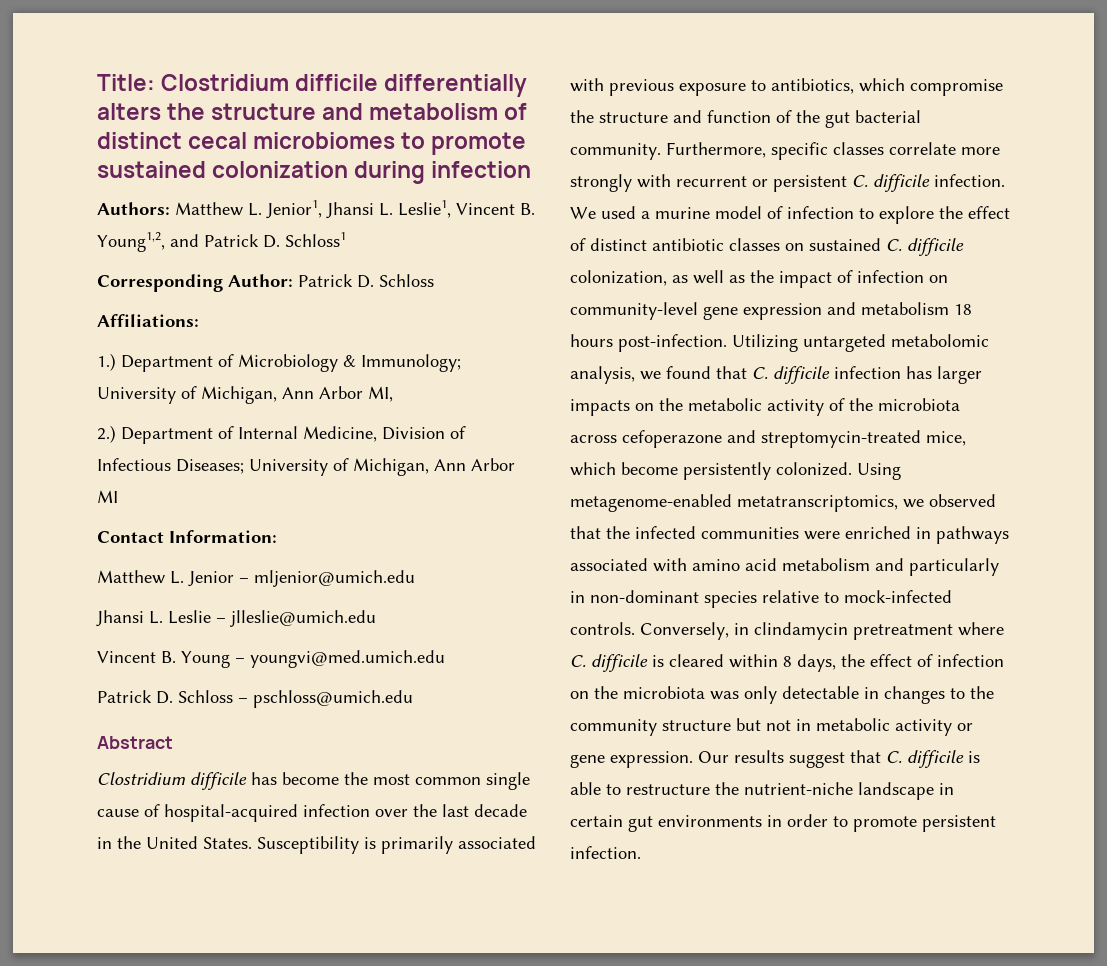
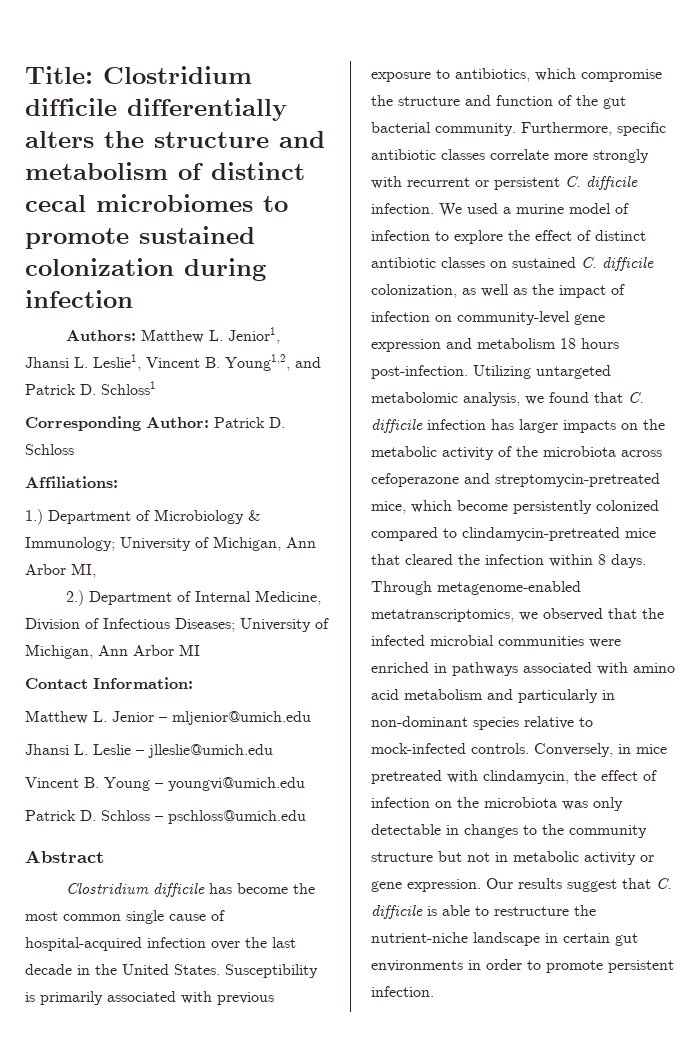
[250,650,445,668] youngvi@med.umich.edu -> [168,777,305,791] youngvi@umich.edu
(828, 151) none -> [371,149,436,160] antibiotic
[761,430,921,448] streptomycin-treated -> [495,473,660,487] streptomycin-pretreated
[776,462,901,480] colonized. Using -> [596,500,659,511] [371,527,656,541] [371,554,646,568] [371,581,432,595] colonized compared to clindamycin-pretreated mice that cleared the infection within 8 days. Through
(696, 532) none -> [430,635,494,646] microbial
[754,622,1004,640] [570,654,836,672] clindamycin pretreatment where C. difficile is cleared within 8 days, -> [636,744,667,754] [371,770,569,784] mice pretreated with clindamycin,

